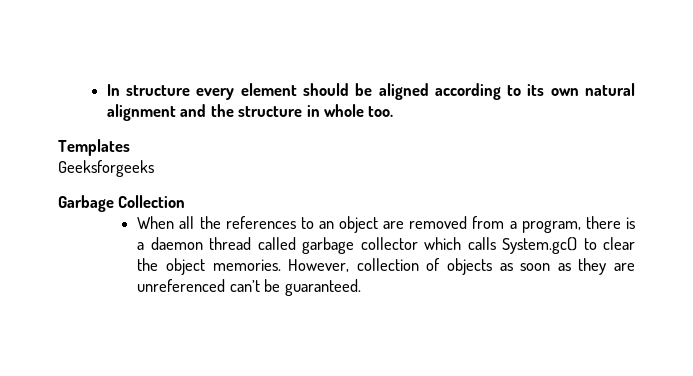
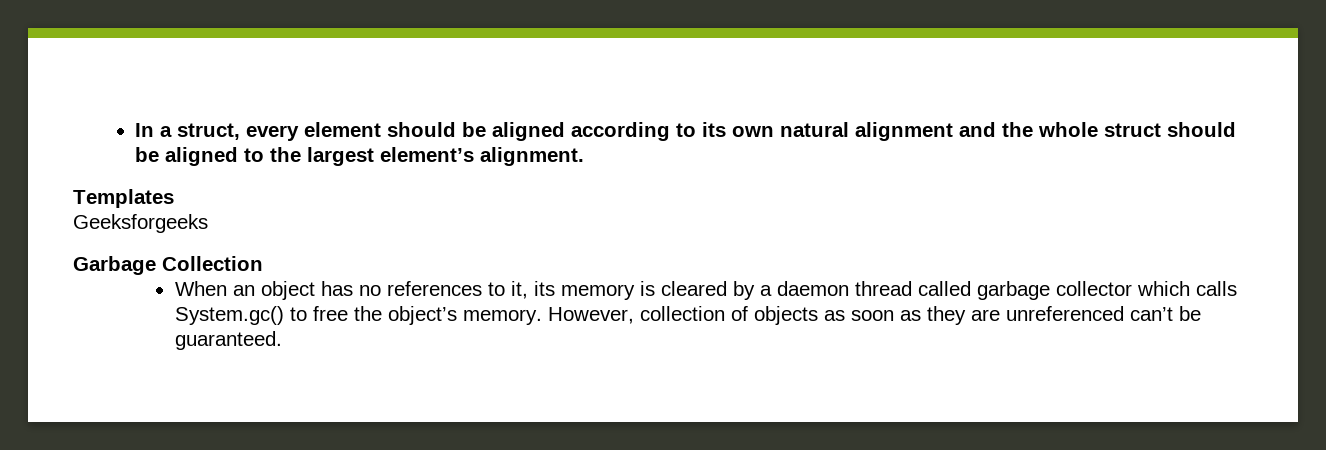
[126,85,191,96] structure -> [160,123,241,140] a struct,
[238,104,394,117] structure in whole too. -> [1038,122,1237,137] [135,147,585,166] whole struct should be aligned to the largest element’s alignment.
[179,216,636,233] all the references to an object are removed from a program, there is -> [232,281,755,300] an object has no references to it, its memory is cleared by
[603,237,635,250] [137,258,281,275] clear the object memories. -> [312,306,542,325] free the object’s memory.

